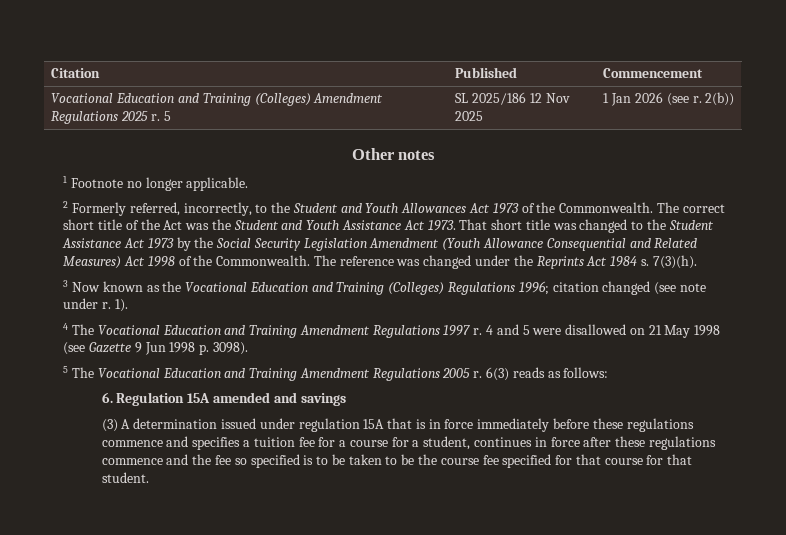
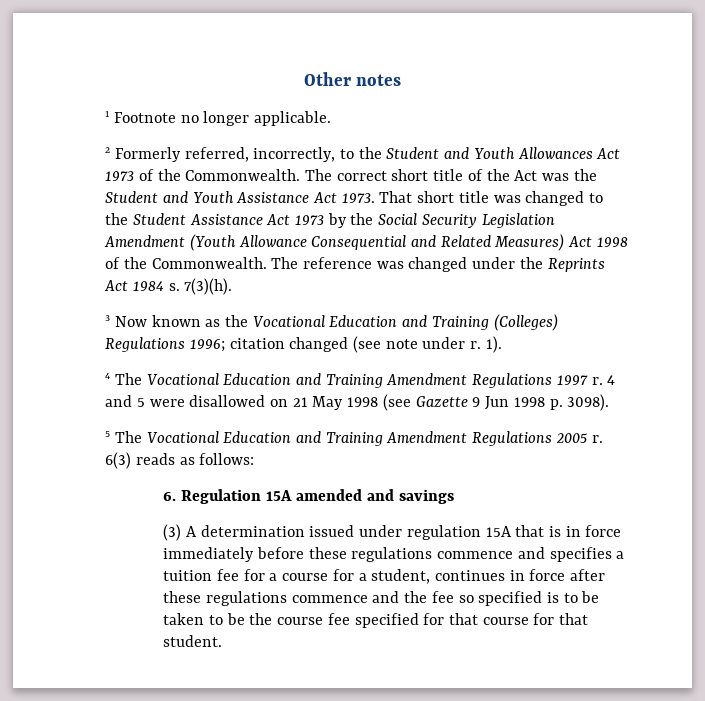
[51,68,101,78] [455,67,518,78] [603,68,704,78] [51,93,384,106] [51,111,171,124] [455,92,570,105] [455,111,484,121] [603,92,735,106] Citation | Published | Commencement // Vocational Education and Training (Colleges) Amendment Regulations 2025 r. 5 | SL 2025/186 12 Nov 2025 | 1 Jan 2026 (see r. 2(b)) // -> (303, 79) none

